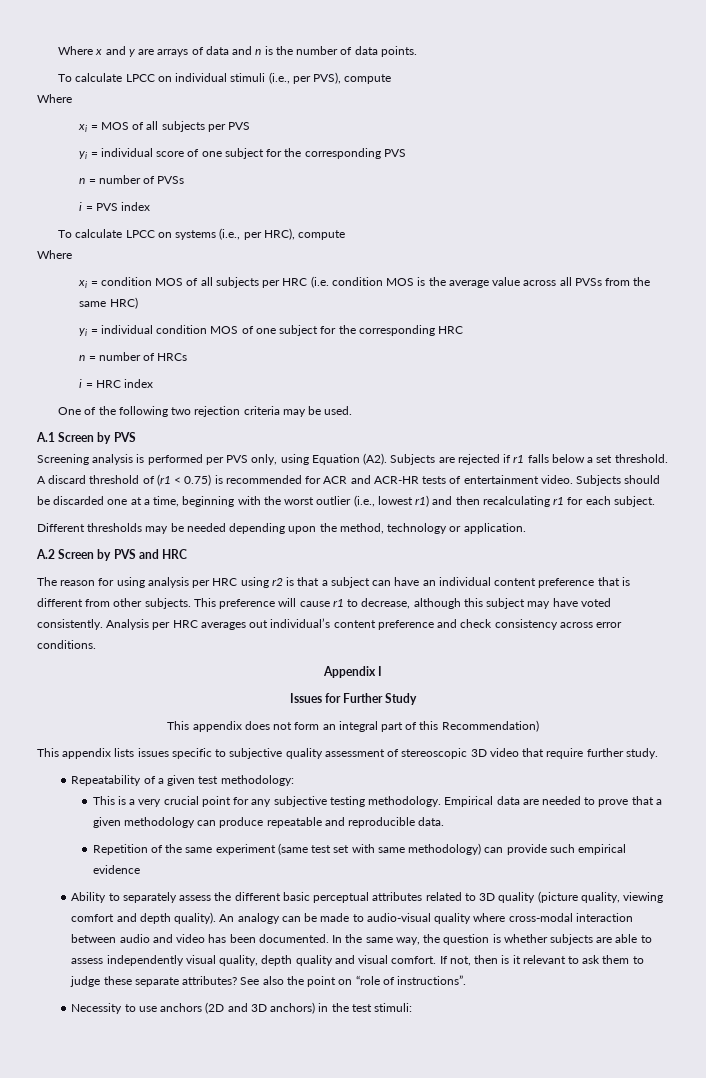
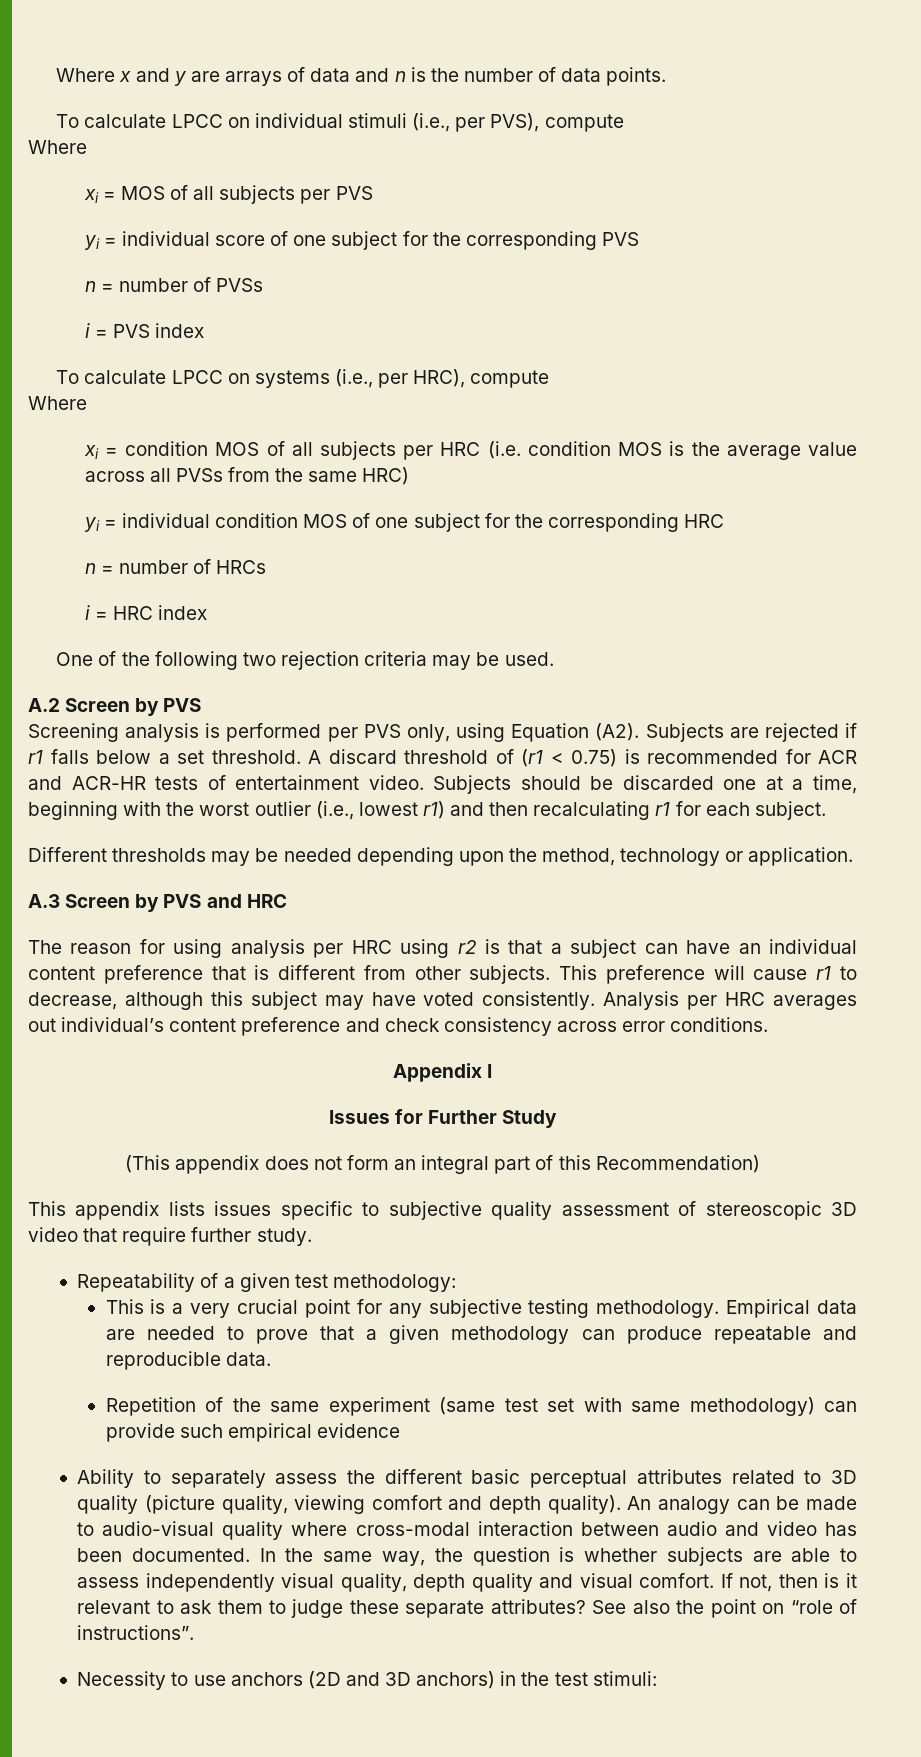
[36,432,55,442] A.1 -> [28,698,60,712] A.2
[36,549,55,559] A.2 -> [28,894,60,908] A.3
[167,721,190,730] This -> [125,1155,171,1173] (This

